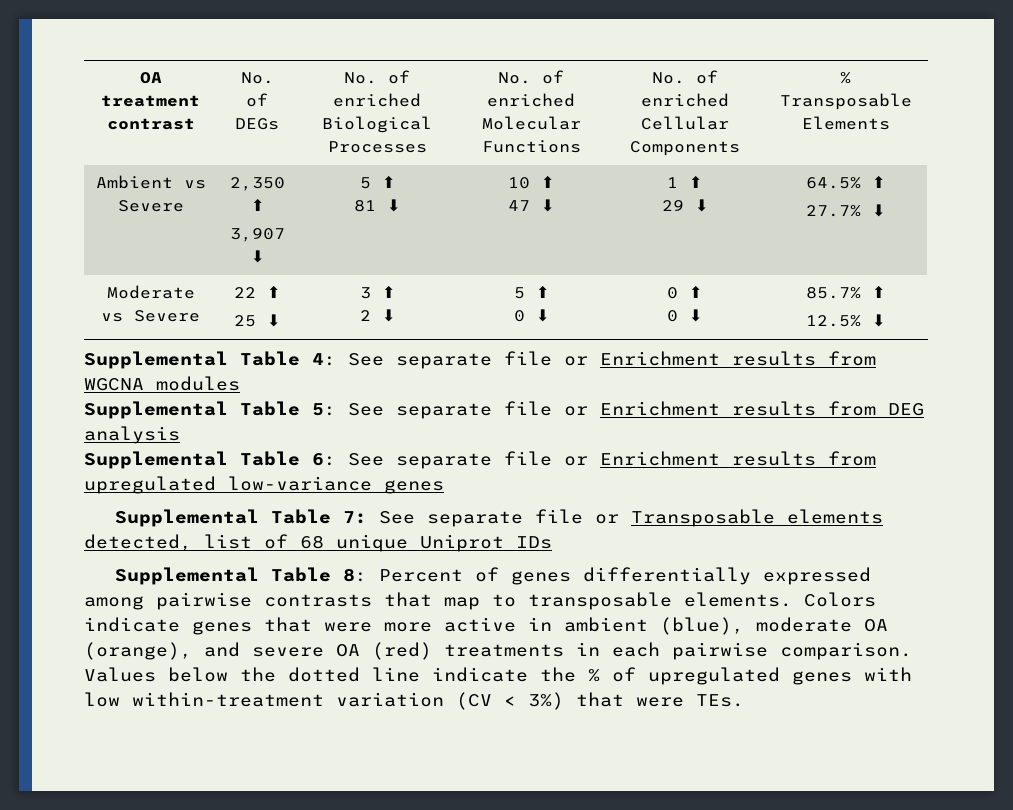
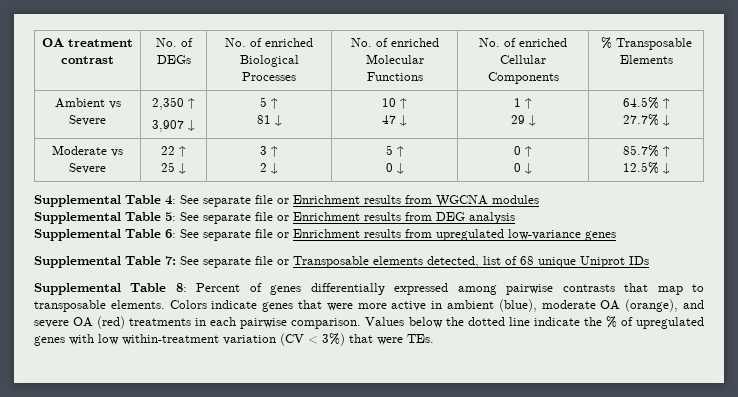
[250,198,264,211] ⬆ -> [188,98,195,109] ↑
[250,250,264,263] [359,175,395,189] ⬇ | 5 ⬆ -> [188,120,195,131] [260,97,278,109] ↓ | 5 ↑
[387,199,400,212] ⬇ -> [274,115,282,126] ↓
[541,175,554,188] ⬆ -> [400,98,407,109] ↑
[541,199,554,212] [667,175,702,188] ⬇ | 1 ⬆ -> [400,115,407,126] [514,98,532,109] ↓ | 1 ↑
[694,199,708,212] ⬇ -> [528,115,536,126] ↓
[872,175,885,188] ⬆ -> [662,98,670,109] ↑
[872,204,885,217] ⬇ -> [662,115,670,126] ↓
[267,285,280,298] ⬆ -> [179,146,186,157] ↑
[267,314,280,327] ⬇ -> [179,163,186,174] ↓
[381,285,395,298] ⬆ -> [271,146,278,157] ↑
[381,309,395,322] [513,285,549,299] [513,309,549,322] [667,285,702,299] [667,309,702,322] ⬇ | 5 ⬆ // 0 ⬇ | 0 ⬆ // 0 ⬇ -> [271,163,278,174] [385,145,404,157] [385,163,404,174] [514,146,532,157] [514,163,532,174] ↓ | 5 ↑ // 0 ↓ | 0 ↑ // 0 ↓
[872,285,885,298] ⬆ -> [662,146,670,157] ↑
[872,314,885,327] ⬇ -> [662,163,670,174] ↓

